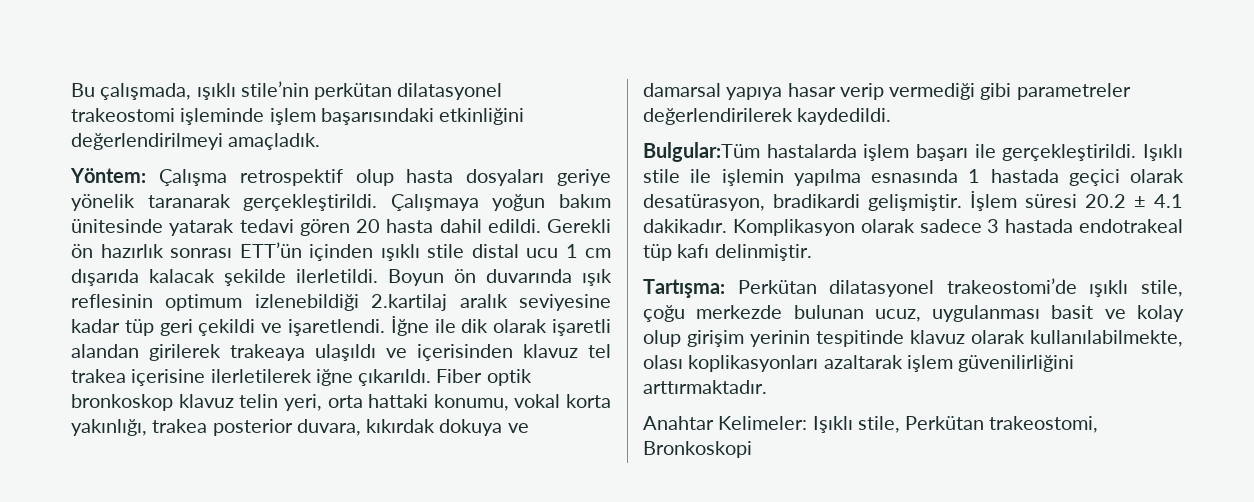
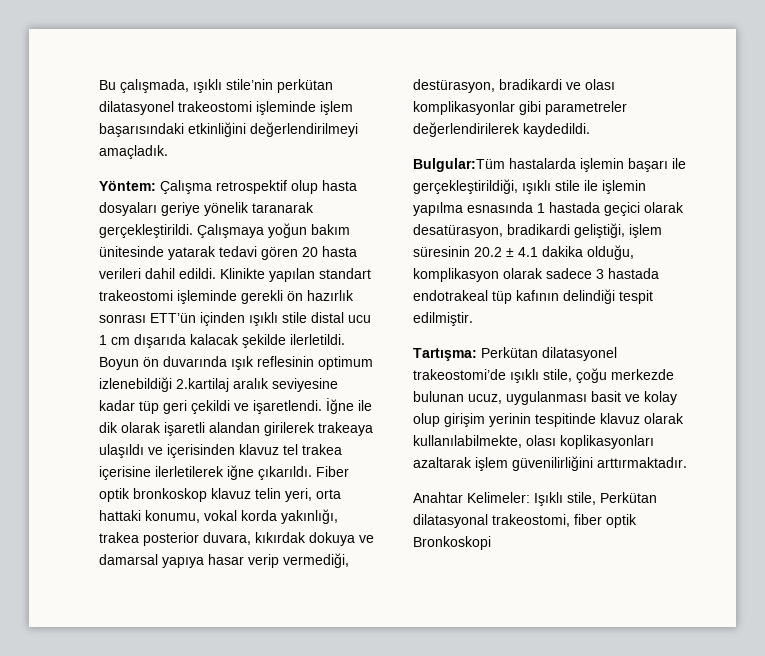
(434, 226) none -> [99,268,141,279] verileri
[547,219,611,233] Gerekli -> [220,268,371,282] [99,290,283,304] Klinikte yapılan standart trakeostomi işleminde gerekli
[566,394,611,408] korta -> [241,510,277,521] korda
[889,83,976,100] vermediği -> [283,553,349,568] [413,79,615,93] [413,101,515,115] vermediği, destürasyon, bradikardi ve olası komplikasyonlar
[863,144,910,161] işlem -> [580,158,624,172] işlemin
[1002,144,1183,161] gerçekleştirildi. Işıklı -> [413,179,551,194] gerçekleştirildiği, ışıklı
[868,191,1183,211] [643,219,855,236] gelişmiştir. İşlem süresi 20.2 ± 4.1 dakikadır. Komplikasyon -> [574,223,662,238] [413,245,634,260] [413,268,499,282] geliştiği, işlem süresinin 20.2 ± 4.1 dakika olduğu, komplikasyon
[677,244,812,261] kafı delinmiştir. -> [516,289,653,304] [413,312,473,326] kafının delindiği tespit edilmiştir.
[989,416,1099,433] trakeostomi, -> [413,514,637,528] dilatasyonal trakeostomi, fiber optik

